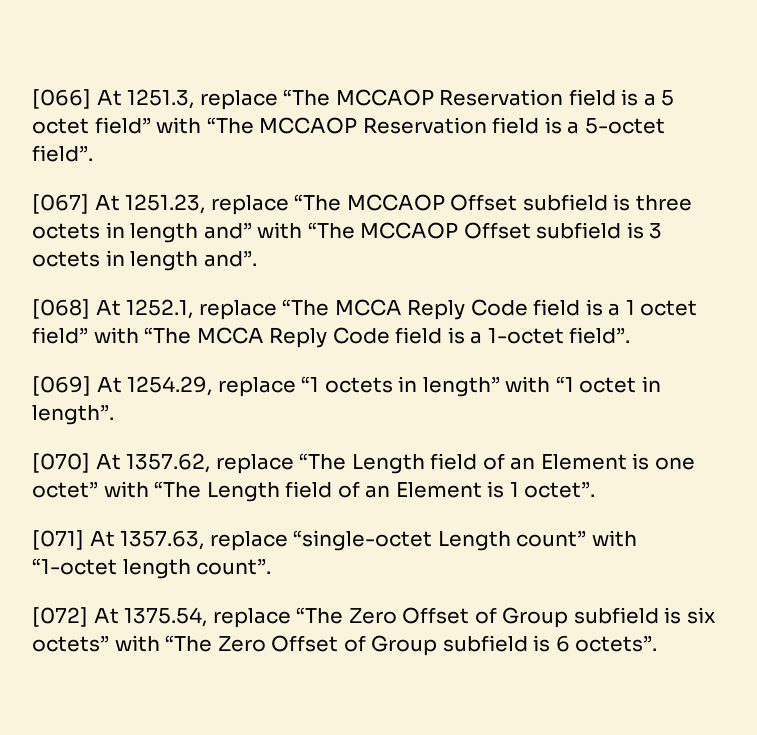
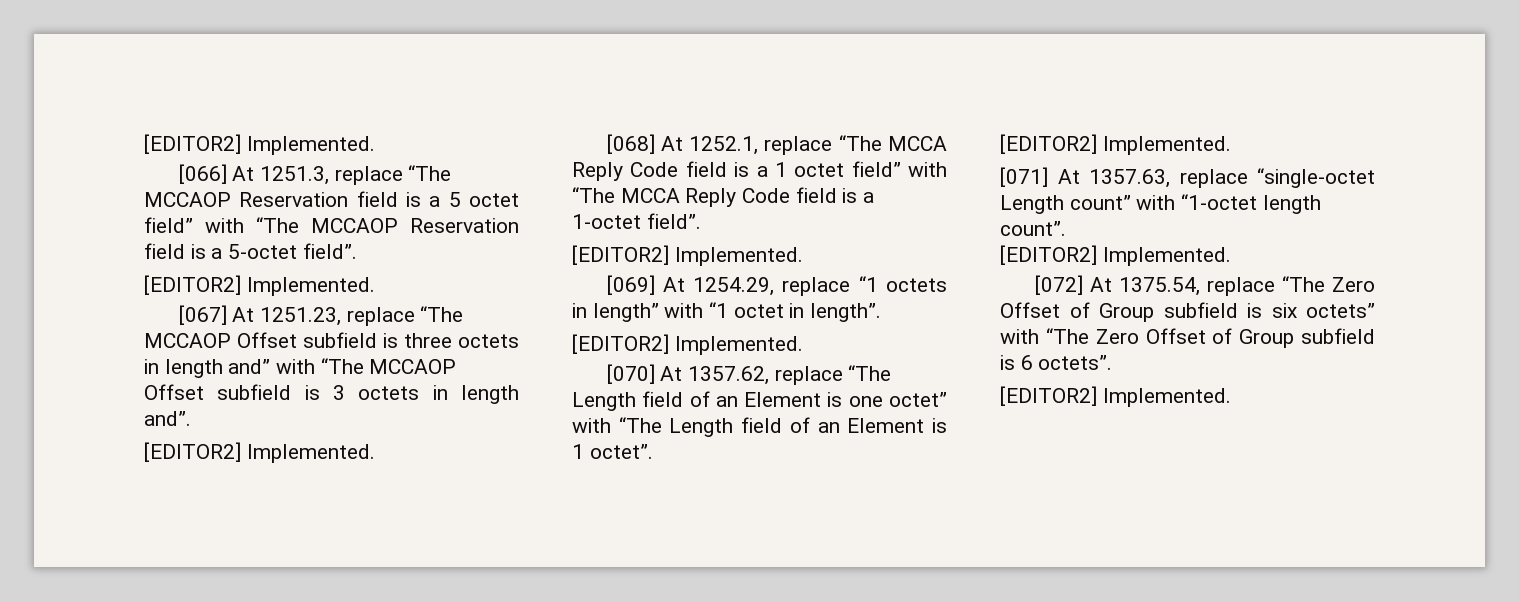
(32, 99) none -> [144,134,375,155] [EDITOR2] Implemented. //
(93, 153) none -> [144,275,375,296] // [EDITOR2] Implemented.
(257, 258) none -> [144,442,375,463] // [EDITOR2] Implemented.
(631, 335) none -> [572,245,803,266] // [EDITOR2] Implemented.
(114, 414) none -> [572,334,803,355] // [EDITOR2] Implemented.
(596, 489) none -> [1000,134,1231,155] // [EDITOR2] Implemented.
(272, 566) none -> [1000,245,1231,266] // [EDITOR2] Implemented.
(658, 643) none -> [1000,386,1231,407] // [EDITOR2] Implemented.

